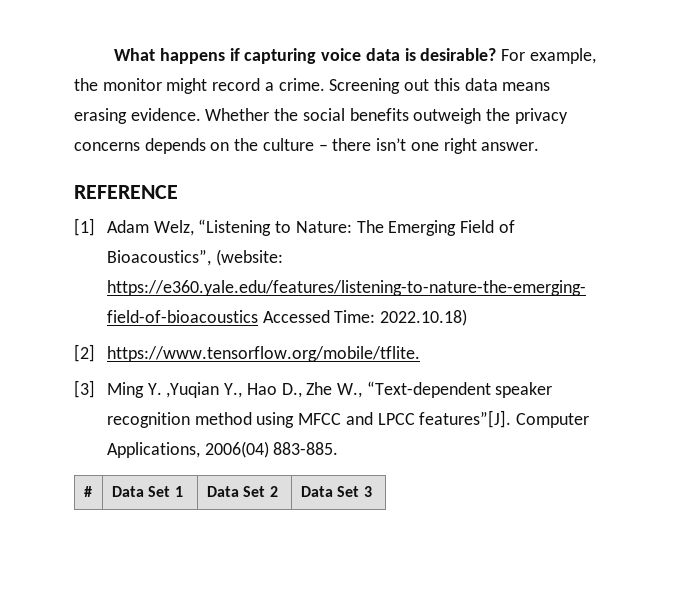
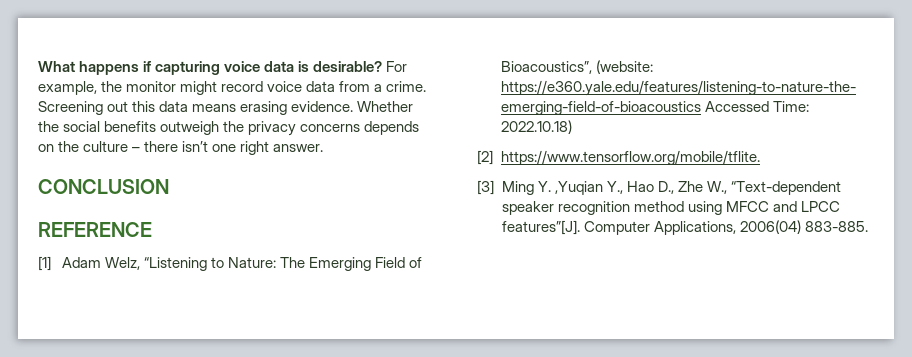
(261, 84) none -> [267,81,371,92] voice data from
(540, 146) none -> [38,179,169,194] // CONCLUSION
[83,486,92,497] [111,486,183,497] [206,486,278,497] [300,486,372,497] // # | Data Set 1 | Data Set 2 | Data Set 3 -> (868, 226) none

